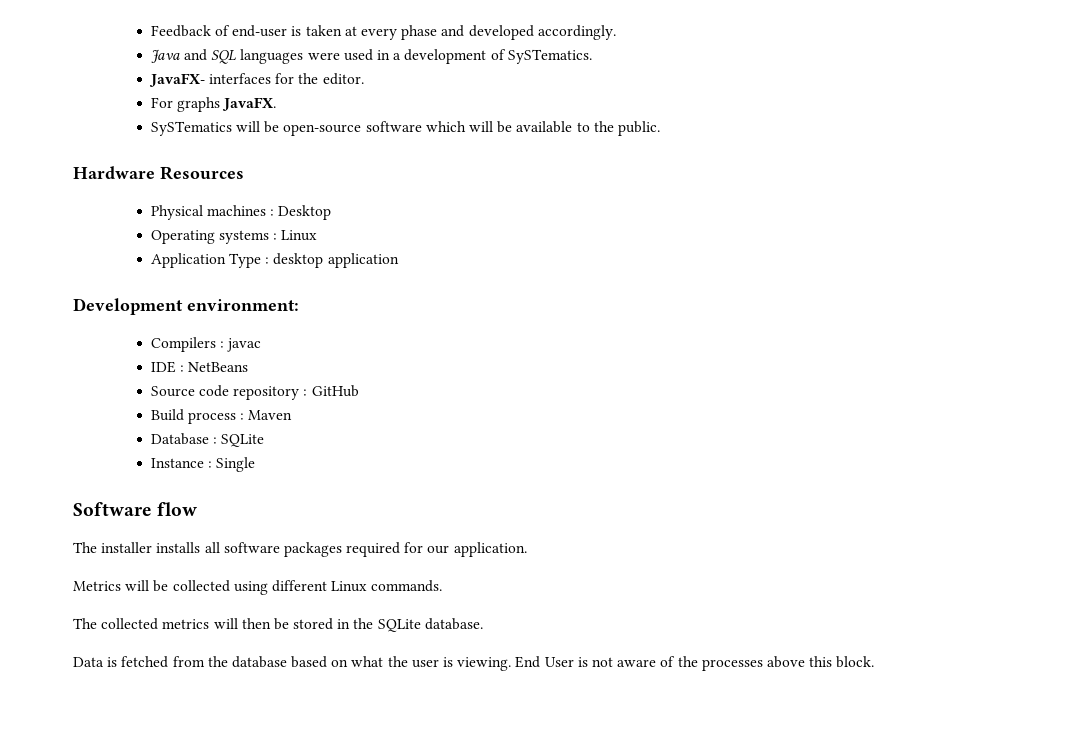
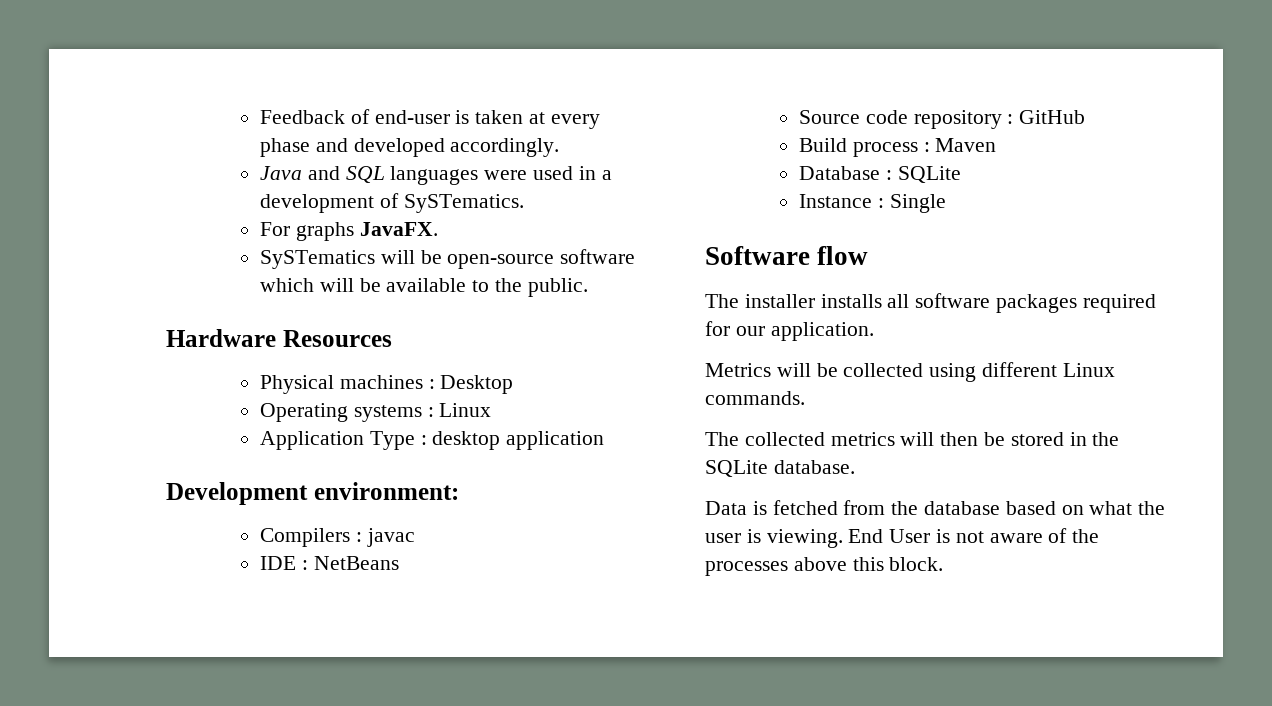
[148,73,364,87] // JavaFX- interfaces for the editor. -> (524, 203) none

